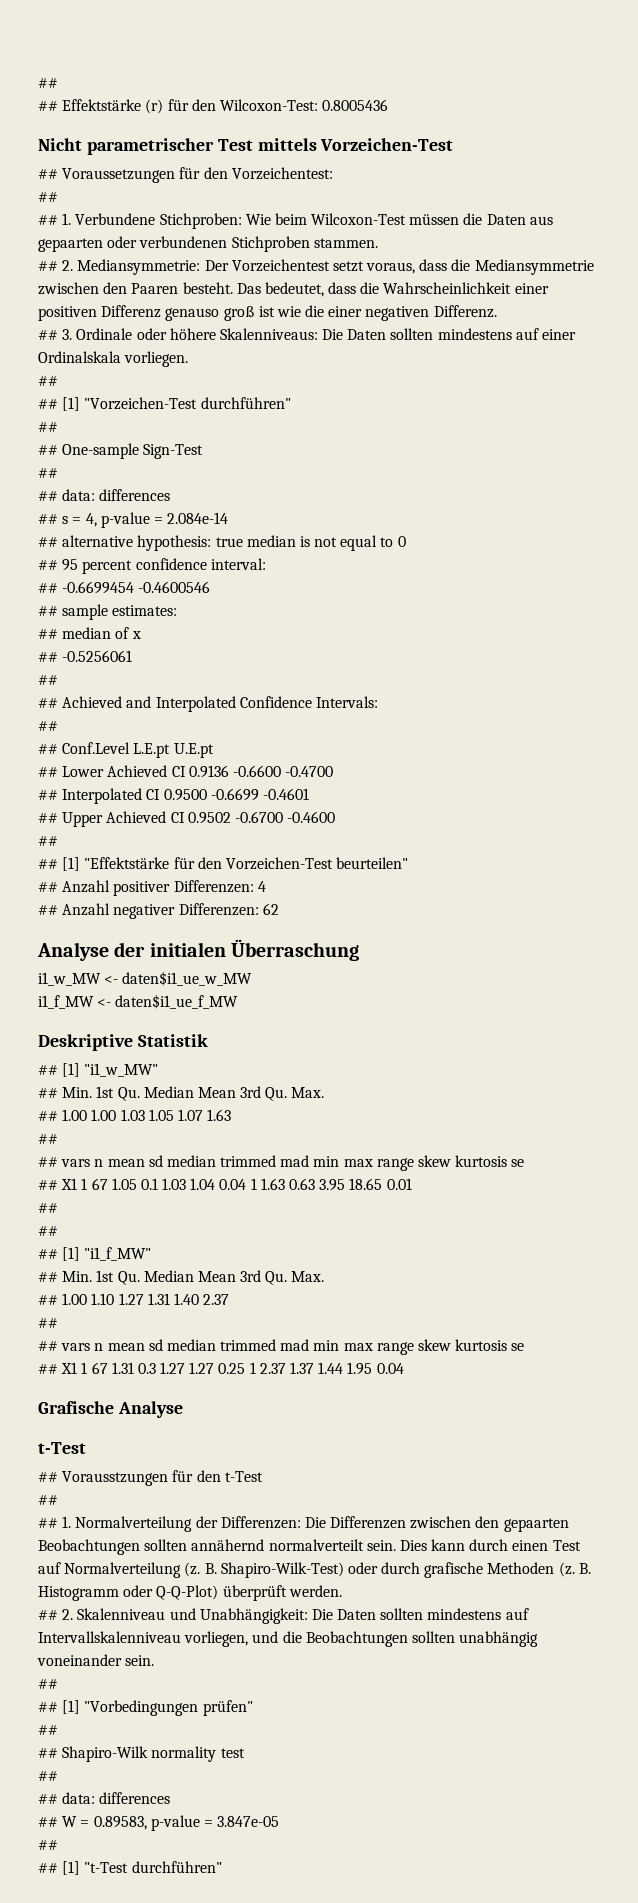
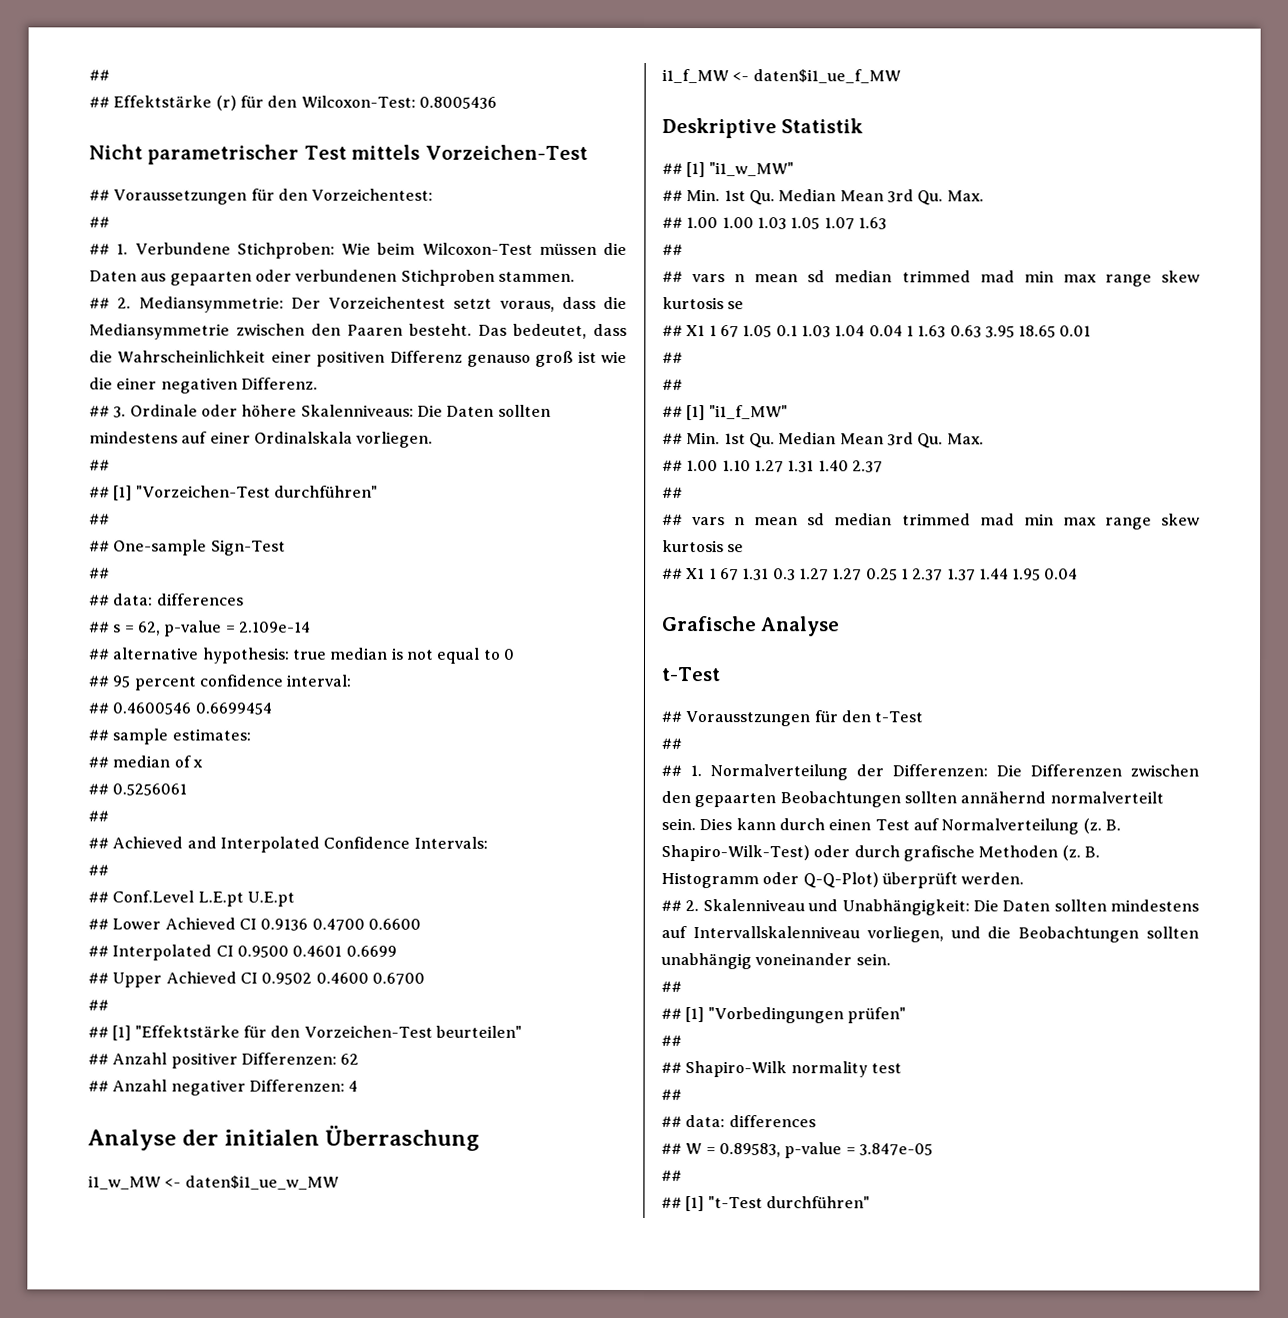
[85,512,229,528] 4, p-value = 2.084e-14 -> [137,620,311,637] 62, p-value = 2.109e-14
[62,581,211,594] -0.6699454 -0.4600546 -> [112,702,272,715] 0.4600546 0.6699454
[62,650,133,662] -0.5256061 -> [112,783,188,796] 0.5256061
[232,765,334,777] -0.6600 -0.4700 -> [311,918,421,931] 0.4700 0.6600
[210,788,309,801] -0.6699 -0.4601 -> [292,945,397,957] 0.4601 0.6699
[234,811,336,823] -0.6700 -0.4600 -> [315,972,425,985] 0.4600 0.6700
[257,881,266,892] 4 -> [340,1053,360,1065] 62
[262,903,279,915] 62 -> [348,1080,359,1092] 4

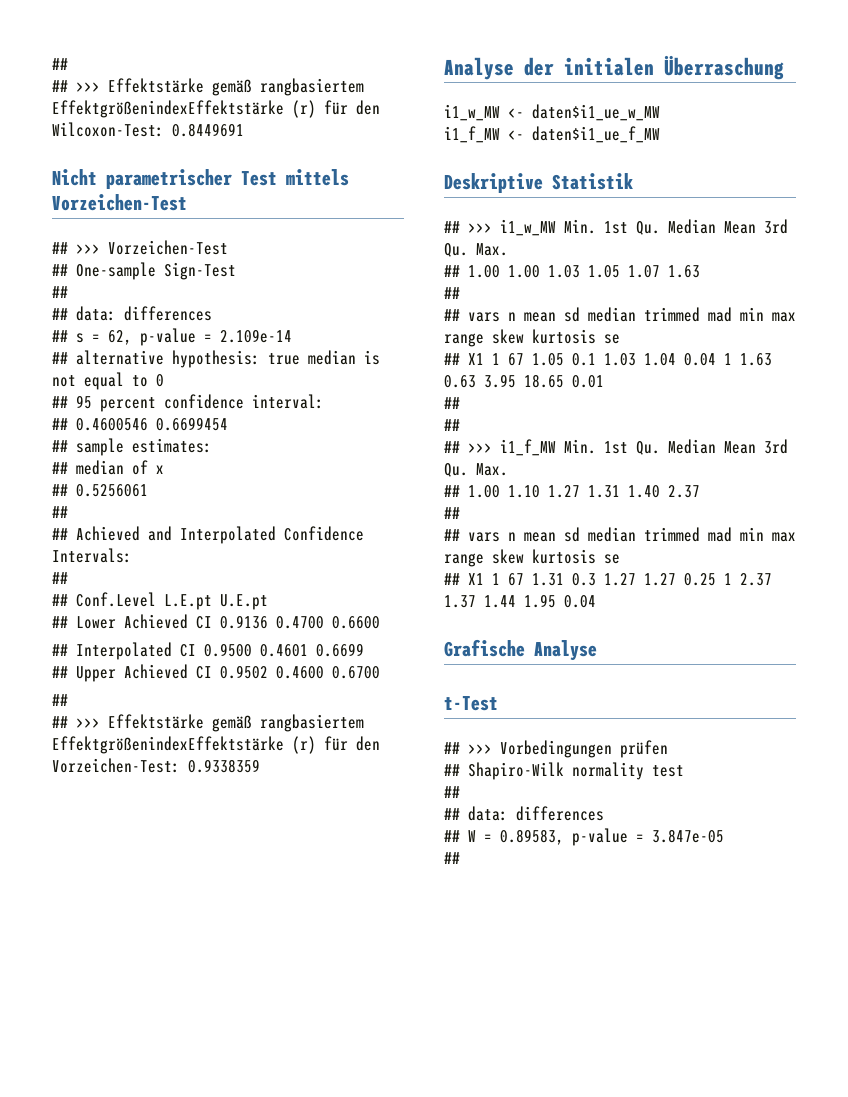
[89,69,110,81] [89,95,213,108] ## // ## Effektstärke -> [52,58,68,70] [52,78,364,96] [52,100,284,118] ## // ## >>> Effektstärke gemäß rangbasiertem EffektgrößenindexEffektstärke
[418,96,497,109] 0.8005436 -> [172,123,244,137] 0.8449691
[113,188,434,205] [89,216,110,228] [89,242,627,259] [89,269,575,286] [89,296,627,313] [89,323,627,340] [89,350,627,367] [89,377,318,394] [89,404,551,418] [89,431,434,448] [89,459,110,471] [89,485,378,501] [89,513,110,525] Voraussetzungen für den Vorzeichentest: // ## // ## 1. Verbundene Stichproben: Wie beim Wilcoxon-Test müssen die Daten aus gepaarten oder verbundenen Stichproben stammen. // ## 2. Mediansymmetrie: Der Vorzeichentest setzt voraus, dass die Mediansymmetrie zwischen den Paaren besteht. Das bedeutet, dass die Wahrscheinlichkeit einer positiven Differenz genauso groß ist wie die einer negativen Differenz. // ## 3. Ordinale oder höhere Skalenniveaus: Die Daten sollten mindestens auf einer Ordinalskala vorliegen. // ## // ## [1] "Vorzeichen-Test durchführen" // ## -> [76,240,228,255] >>> Vorzeichen-Test
[112,1025,522,1041] [88,1052,360,1069] [88,1079,359,1096] [1] "Effektstärke für den Vorzeichen-Test beurteilen" // ## Anzahl positiver Differenzen: 62 // ## Anzahl negativer Differenzen: 4 -> [76,714,364,732] [52,736,380,754] [52,758,260,773] >>> Effektstärke gemäß rangbasiertem EffektgrößenindexEffektstärke (r) für den Vorzeichen-Test: 0.9338359
[686,162,794,178] [662,190,683,202] [1] "i1_w_MW" // ## -> [468,219,556,236] >>> i1_w_MW
[686,405,788,421] [662,433,683,445] [1] "i1_f_MW" // ## -> [468,439,556,456] >>> i1_f_MW
[685,710,924,727] [661,738,682,750] [661,764,1199,781] [661,791,1164,808] [661,818,1121,835] [661,845,1100,862] [661,872,1025,889] [661,899,1199,916] [661,926,1199,943] [661,953,891,970] [661,981,682,993] [661,1007,906,1024] [661,1035,682,1047] Vorausstzungen für den t-Test // ## // ## 1. Normalverteilung der Differenzen: Die Differenzen zwischen den gepaarten Beobachtungen sollten annähernd normalverteilt sein. Dies kann durch einen Test auf Normalverteilung (z. B. Shapiro-Wilk-Test) oder durch grafische Methoden (z. B. Histogramm oder Q-Q-Plot) überprüft werden. // ## 2. Skalenniveau und Unabhängigkeit: Die Daten sollten mindestens auf Intervallskalenniveau vorliegen, und die Beobachtungen sollten unabhängig voneinander sein. // ## // ## [1] "Vorbedingungen prüfen" // ## -> [468,740,668,758] >>> Vorbedingungen prüfen
[661,1196,870,1212] // ## [1] "t-Test durchführen" -> (460, 858) none

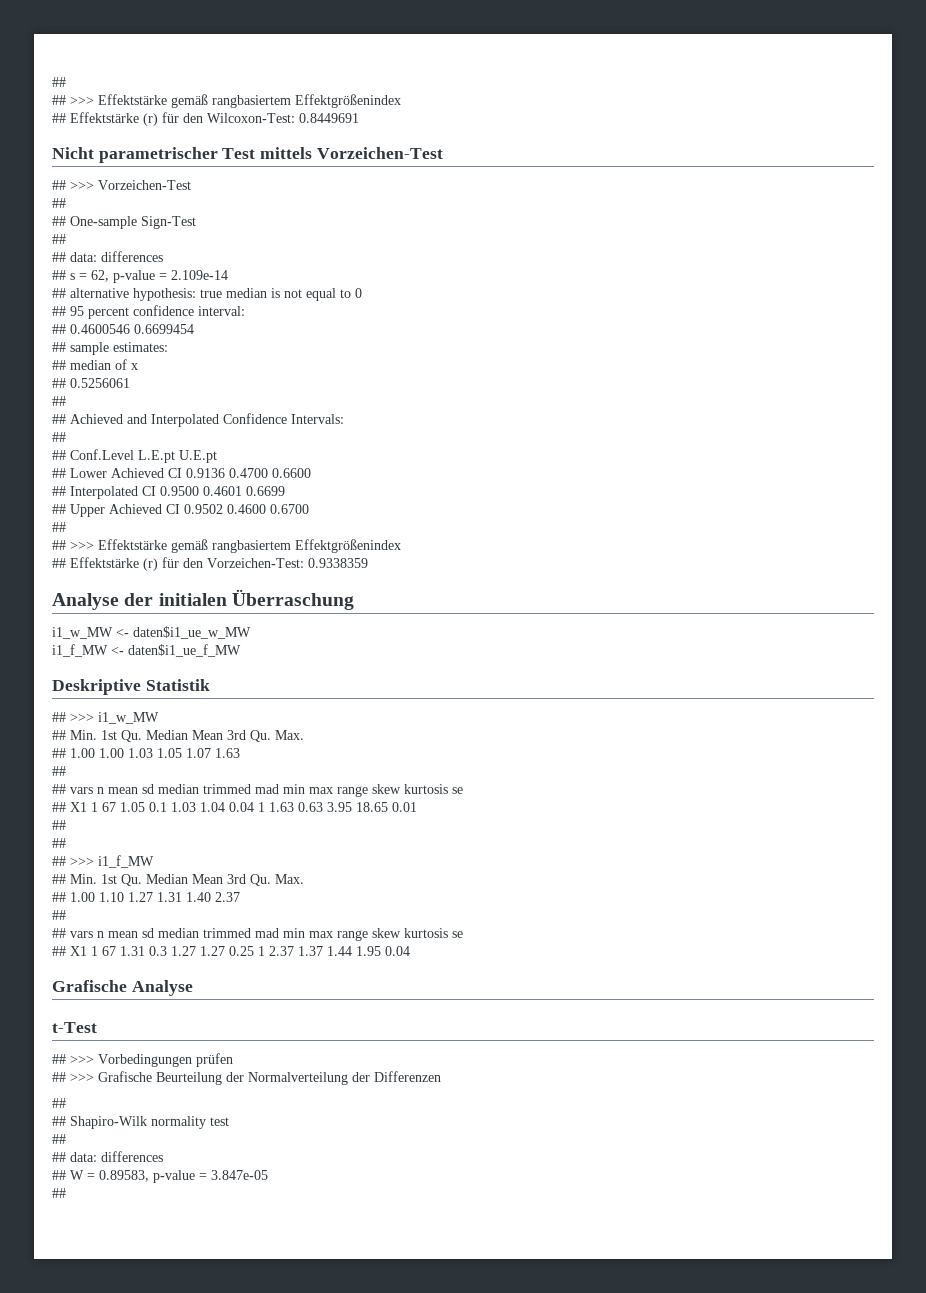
[52,58,68,70] [52,78,364,96] [52,100,284,118] ## // ## >>> Effektstärke gemäß rangbasiertem EffektgrößenindexEffektstärke -> [52,77,66,87] [52,94,401,108] [52,112,139,123] ## // ## >>> Effektstärke gemäß rangbasiertem Effektgrößenindex // ## Effektstärke
(68, 270) none -> [52,216,66,226] // ##
[52,736,284,754] EffektgrößenindexEffektstärke -> [295,539,401,553] [52,557,139,568] Effektgrößenindex // ## Effektstärke
(556, 227) none -> [52,730,66,740] // ##
(556, 447) none -> [52,874,66,884] // ##
(668, 749) none -> [52,1071,441,1085] [52,1098,66,1108] // ## >>> Grafische Beurteilung der Normalverteilung der Differenzen // ##

